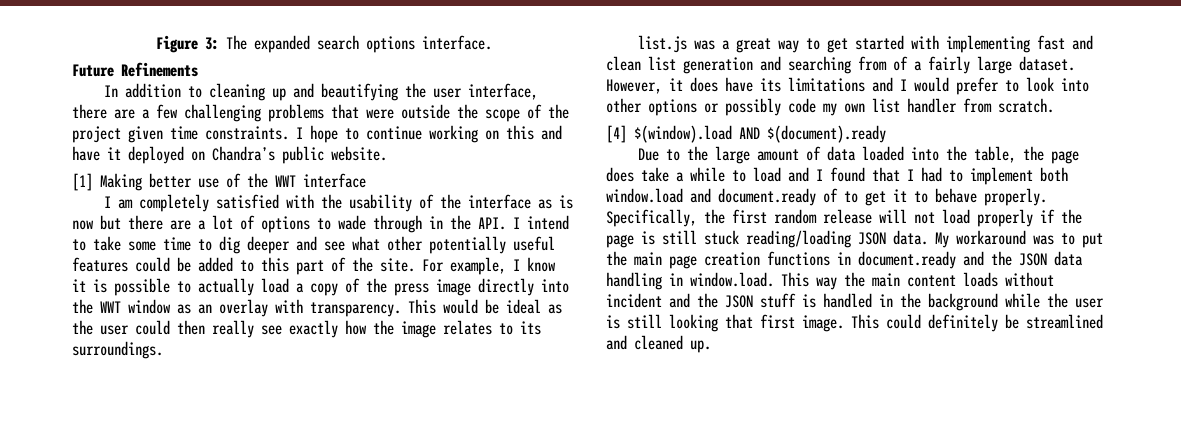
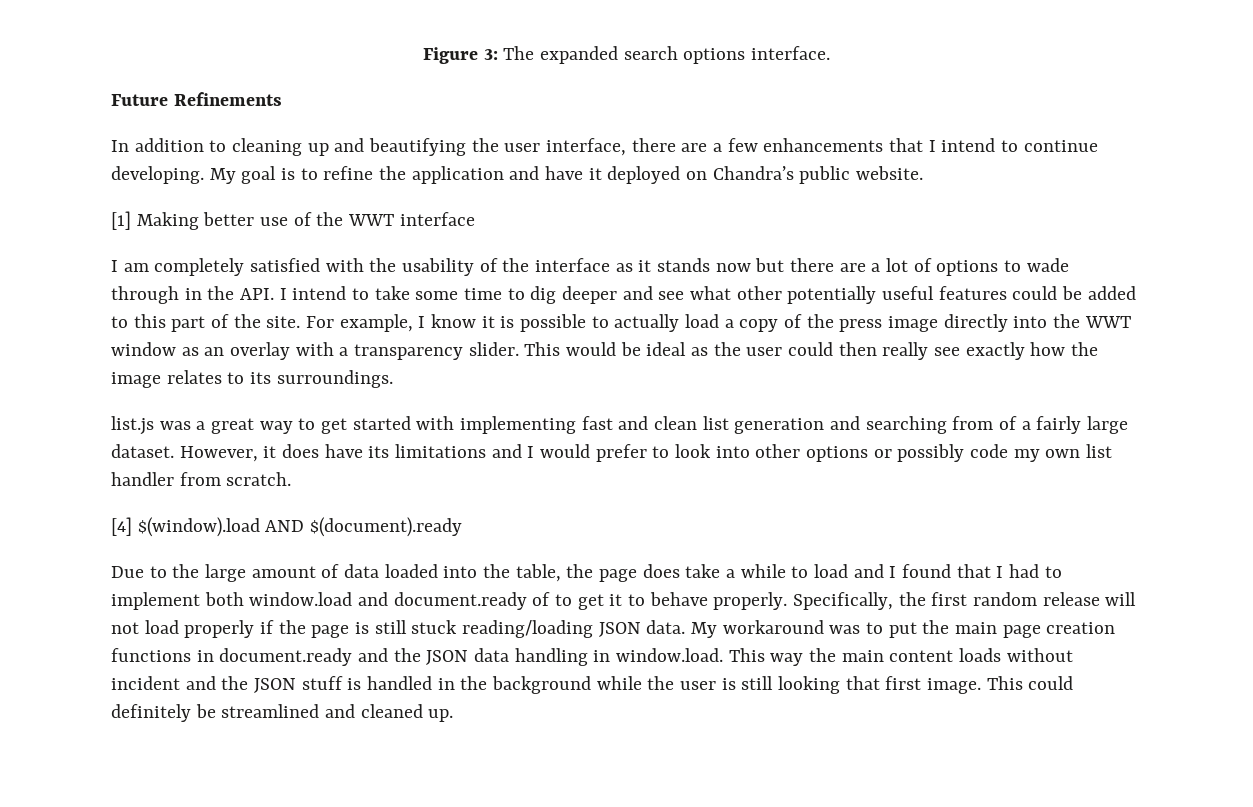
[184,104,569,122] [72,125,534,143] challenging problems that were outside the scope of the project given time constraints. I hope to continue working on this -> [763,138,1098,152] [111,166,504,184] enhancements that I intend to continue developing. My goal is to refine the application
[558,195,573,209] is -> [638,258,711,272] it stands
[310,302,401,317] transparency. -> [339,342,519,360] a transparency slider.

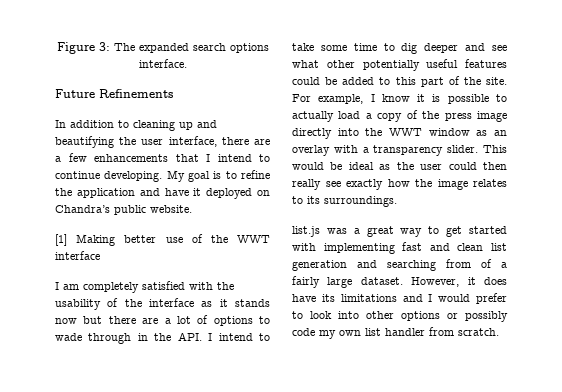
[111,517,463,537] [111,564,1062,582] [111,592,1137,610] [111,620,1116,638] [111,648,1073,666] [111,676,1074,694] [111,704,454,722] // [4] $(window).load AND $(document).ready // Due to the large amount of data loaded into the table, the page does take a while to load and I found that I had to implement both window.load and document.ready of to get it to behave properly. Specifically, the first random release will not load properly if the page is still stuck reading/loading JSON data. My workaround was to put the main page creation functions in document.ready and the JSON data handling in window.load. This way the main content loads without incident and the JSON stuff is handled in the background while the user is still looking that first image. This could definitely be streamlined and cleaned up. -> (499, 332) none

